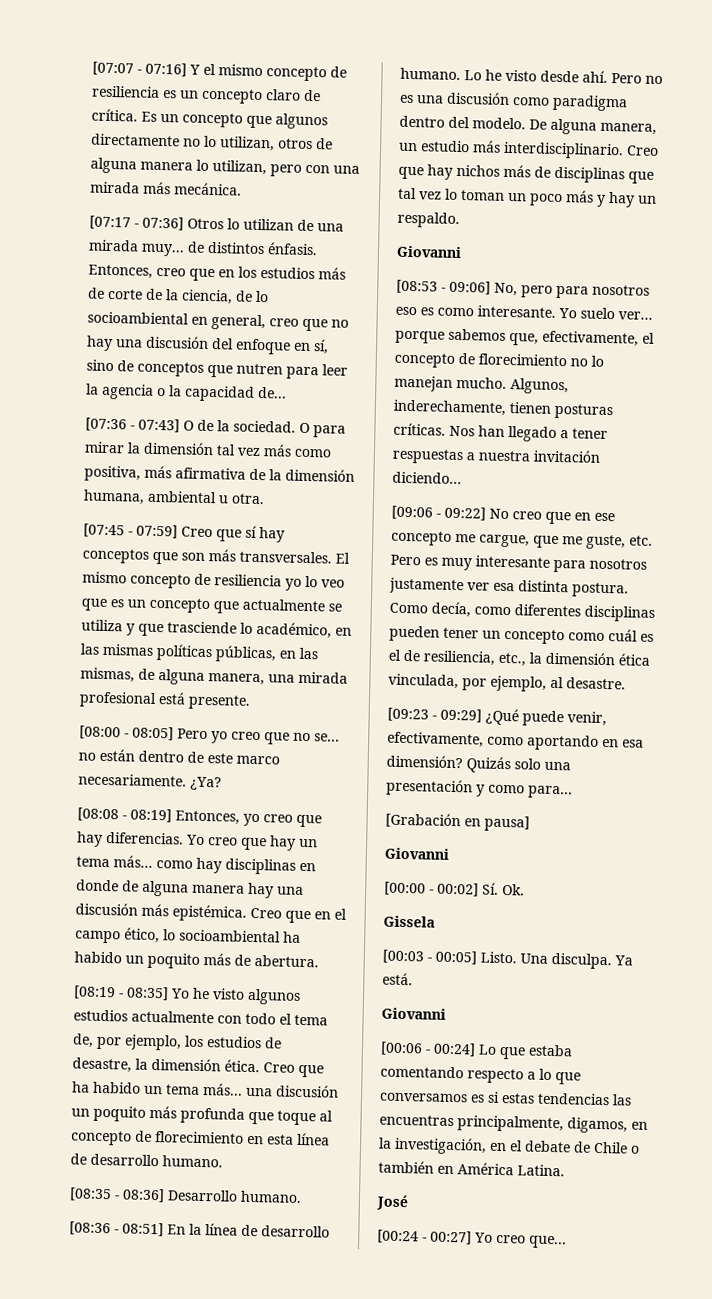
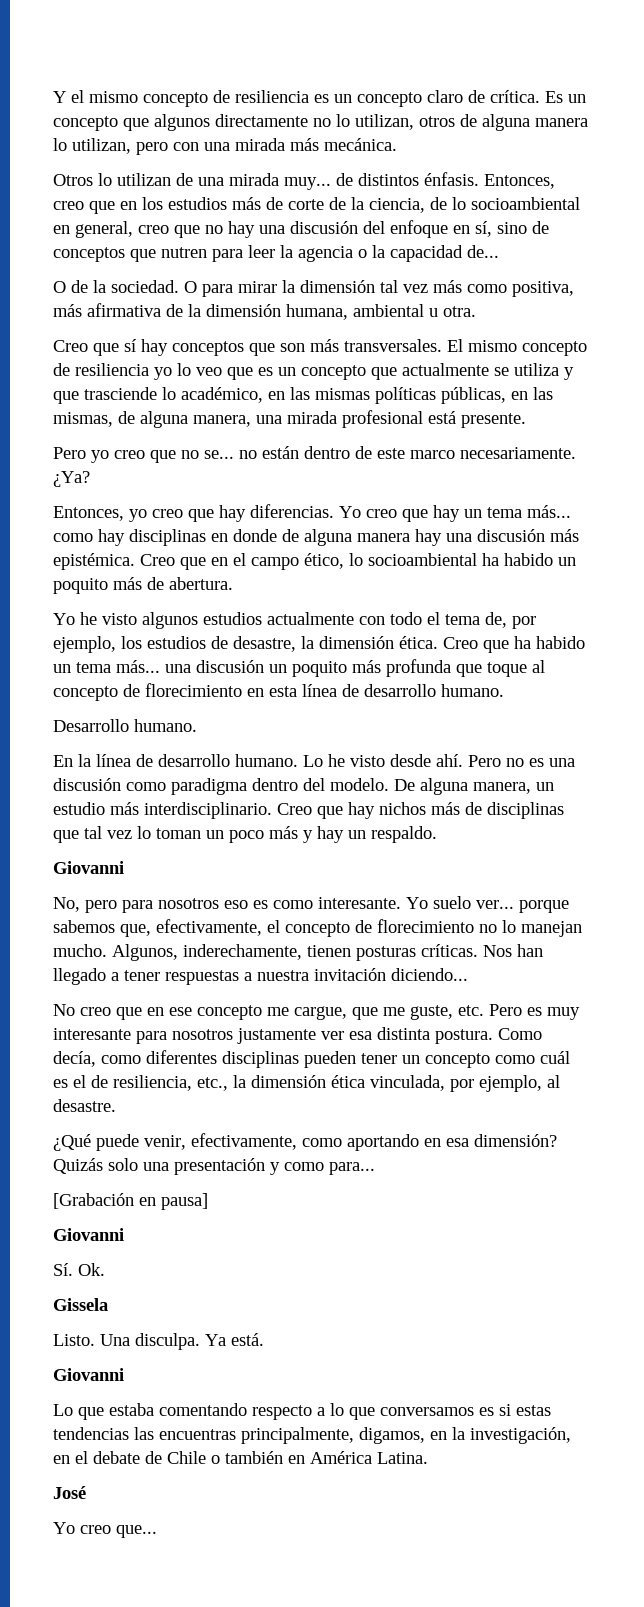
[92,61,187,77] [07:07 - 07:16] -> (53, 97) none
[89,215,184,231] [07:17 - 07:36] -> (397, 144) none
[85,417,180,433] [07:36 - 07:43] -> (499, 251) none
[83,523,178,539] [07:45 - 07:59] -> (476, 311) none
[79,725,174,741] [08:00 - 08:05] -> (526, 420) none
[77,807,172,823] [08:08 - 08:19] -> (90, 479) none
[73,985,169,1001] [08:19 - 08:35] -> (233, 583) none
[69,1187,165,1203] [08:35 - 08:36] -> (504, 690) none
[69,1221,164,1237] [08:36 - 08:51] -> (197, 725) none
[396,279,491,295] [08:53 - 09:06] -> (124, 867) none
[391,505,486,521] [09:06 - 09:22] -> (468, 974) none
[387,707,482,723] [09:23 - 09:29] -> (116, 1105) none
[384,881,479,897] [00:00 - 00:02] -> (124, 1234) none
[382,949,477,965] [00:03 - 00:05] -> (108, 1304) none
[380,1041,476,1057] [00:06 - 00:24] -> (124, 1374) none
[377,1229,472,1245] [00:24 - 00:27] -> (86, 1492) none

